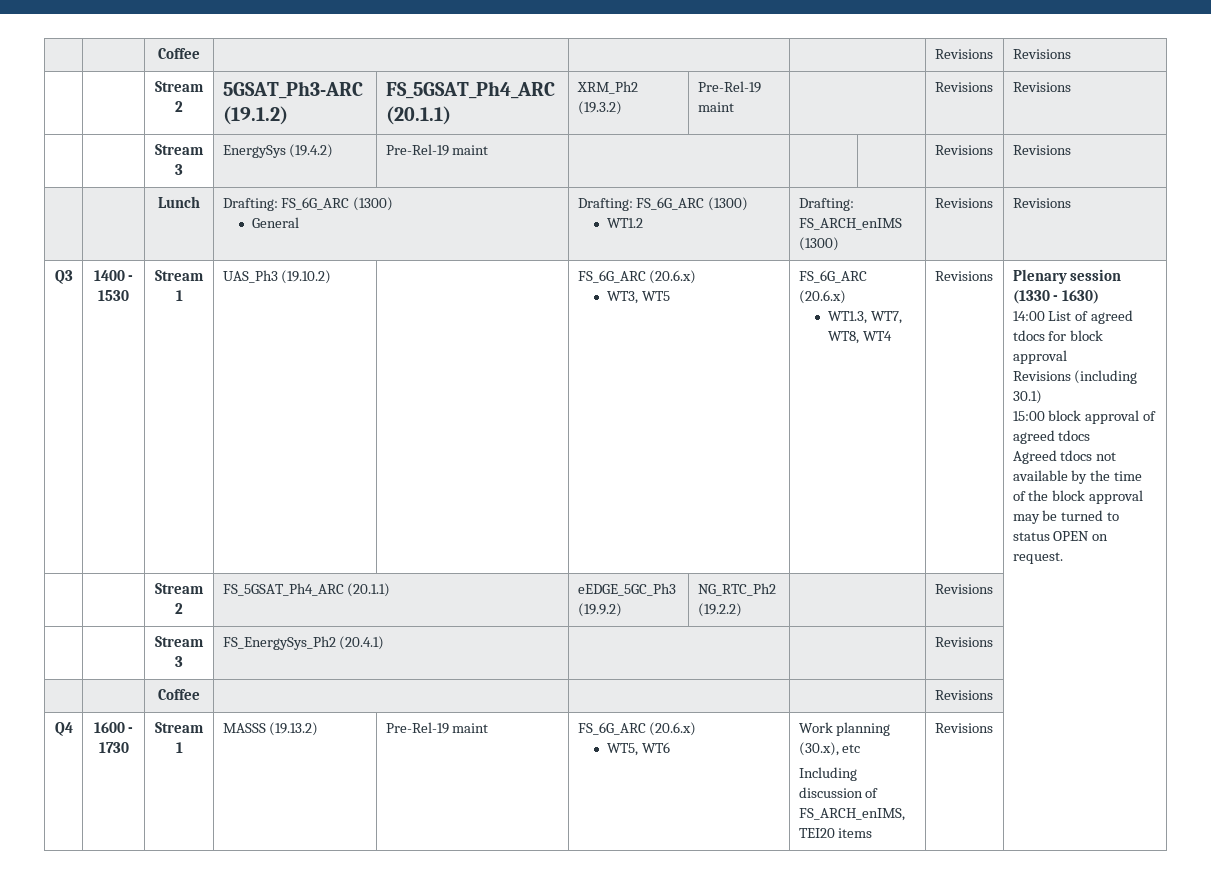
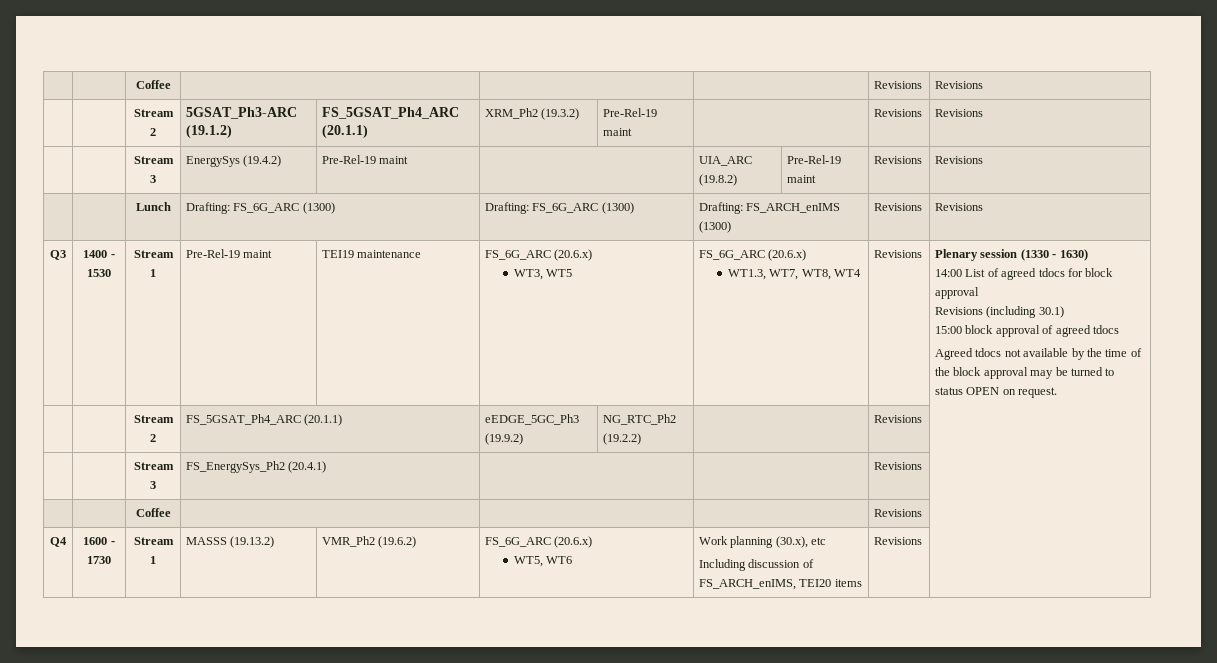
(489, 150) | -> [699,156,753,166] [699,174,738,186] [787,155,842,164] [787,175,817,183] UIA_ARC (19.8.2) | Pre-Rel-19 maint
[251,217,299,228] [577,197,749,211] [606,218,643,228] // General | Drafting: FS_6G_ARC (1300) // WT1.2 -> [485,202,634,214] | Drafting: FS_6G_ARC (1300)
[222,270,332,284] UAS_Ph3 (19.10.2) | -> [186,249,273,258] [322,250,422,258] Pre-Rel-19 maint | TEI19 maintenance
[385,722,489,734] Pre-Rel-19 maint -> [322,536,417,548] VMR_Ph2 (19.6.2)

